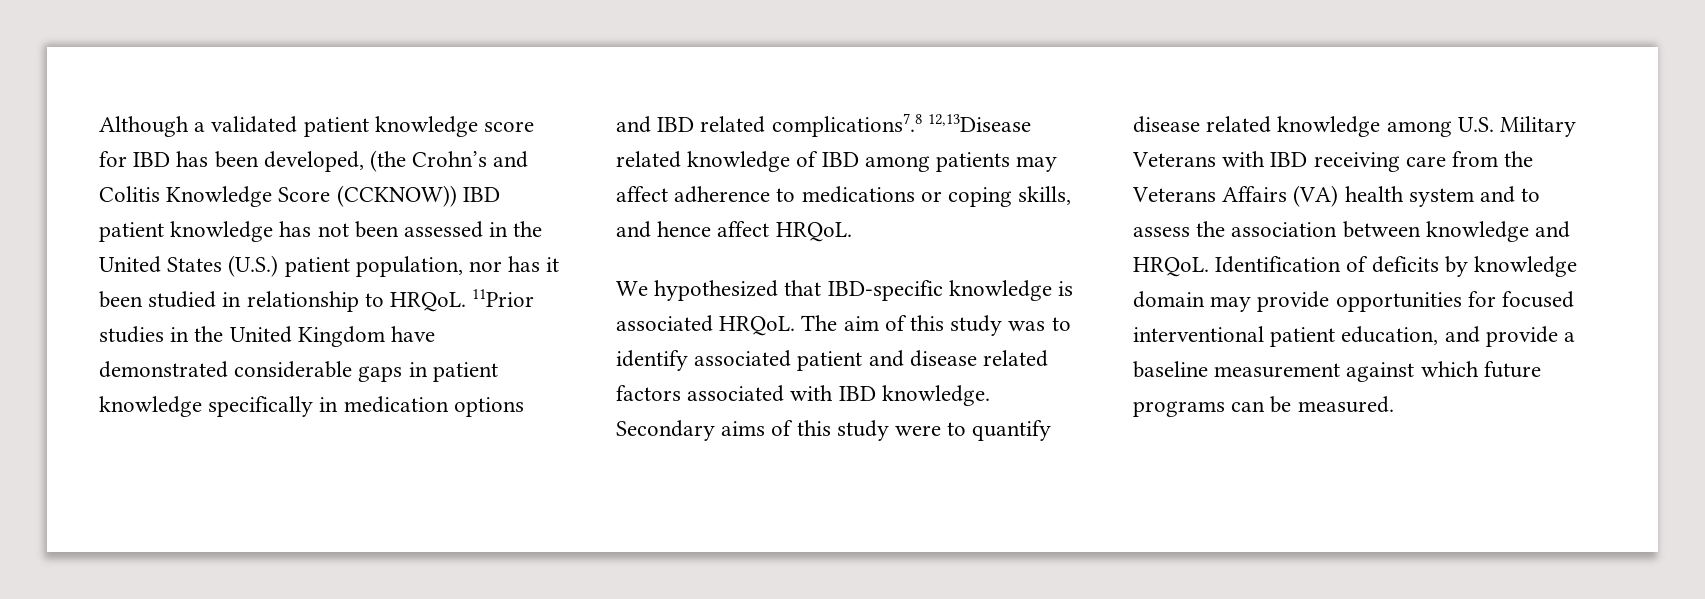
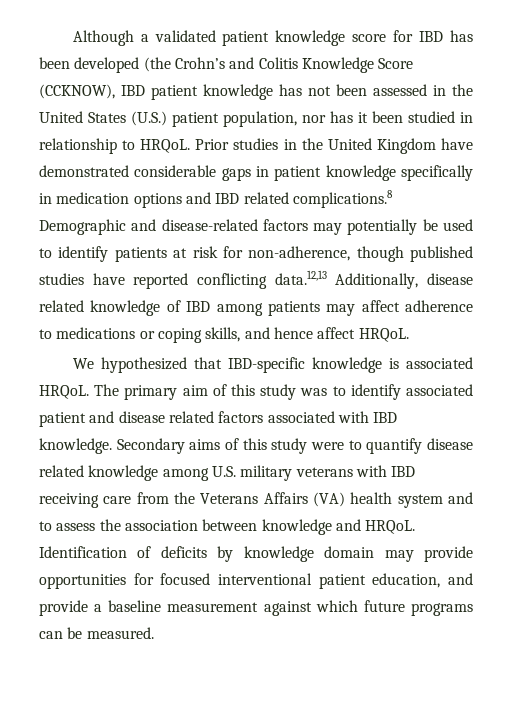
[263,151,364,172] developed, -> [74,57,140,73] developed
[336,185,457,207] (CCKNOW)) -> [39,84,115,99] (CCKNOW),
[472,289,535,307] 11Prior -> [195,139,230,150] Prior
[771,113,1031,137] complications7.8 12,13Disease -> [292,190,393,208] [39,219,473,235] [39,246,473,262] [39,270,474,289] complications.8 Demographic and disease-related factors may potentially be used to identify patients at risk for non-adherence, though published studies have reported conflicting data.12,13 Additionally, disease
(838, 323) none -> [124,385,178,400] primary
[1500,116,1577,137] [1132,152,1216,167] Military Veterans -> [240,465,353,481] military veterans

